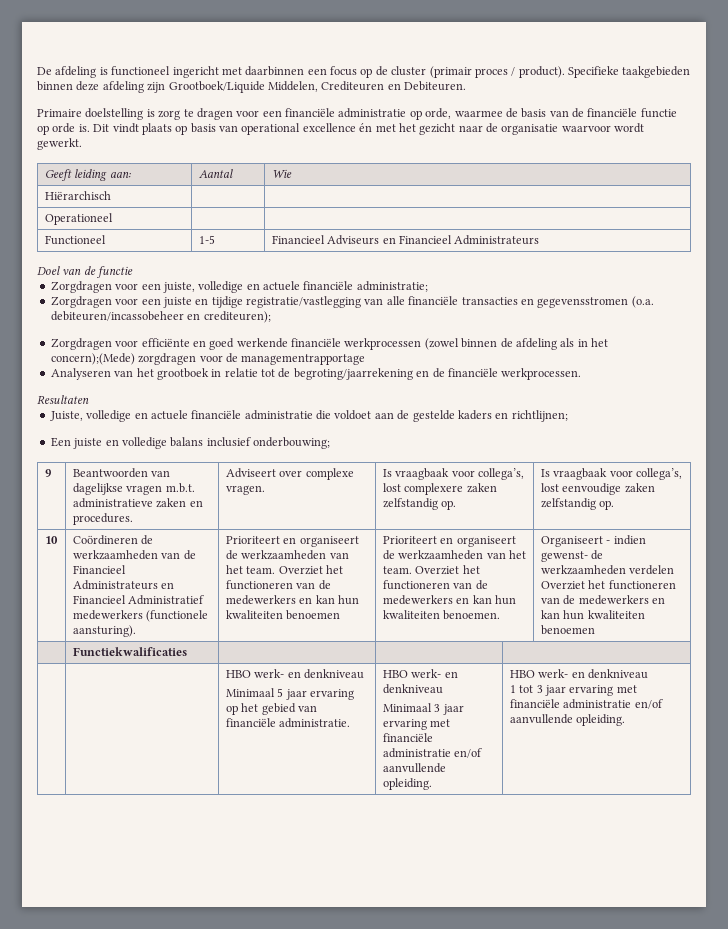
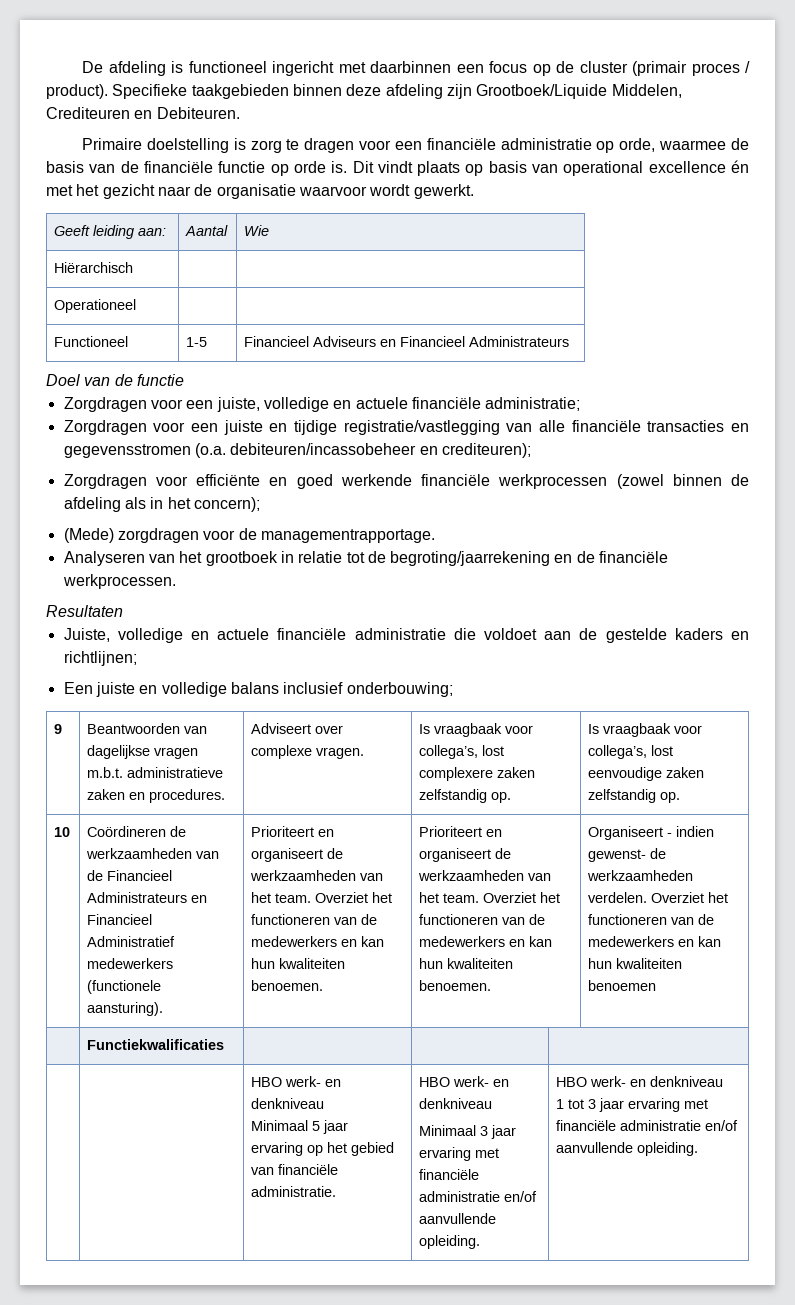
[50,353,135,365] concern);(Mede) -> [193,497,260,512] [63,528,114,543] concern); // (Mede)
[241,354,366,365] managementrapportage -> [260,529,435,543] managementrapportage.
[286,610,341,620] benoemen -> [251,980,324,991] benoemen.
[629,565,675,575] verdelen -> [588,892,648,903] verdelen.

